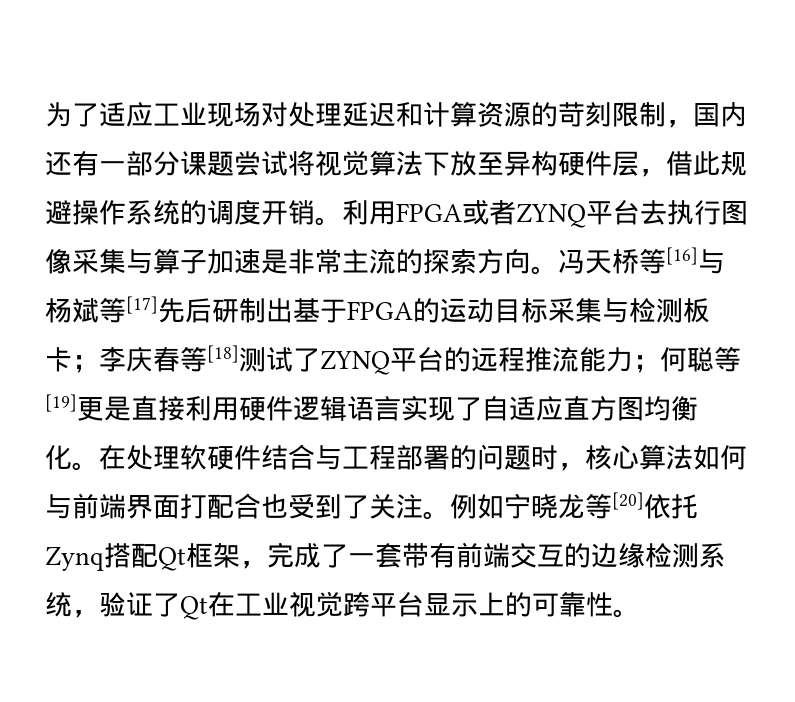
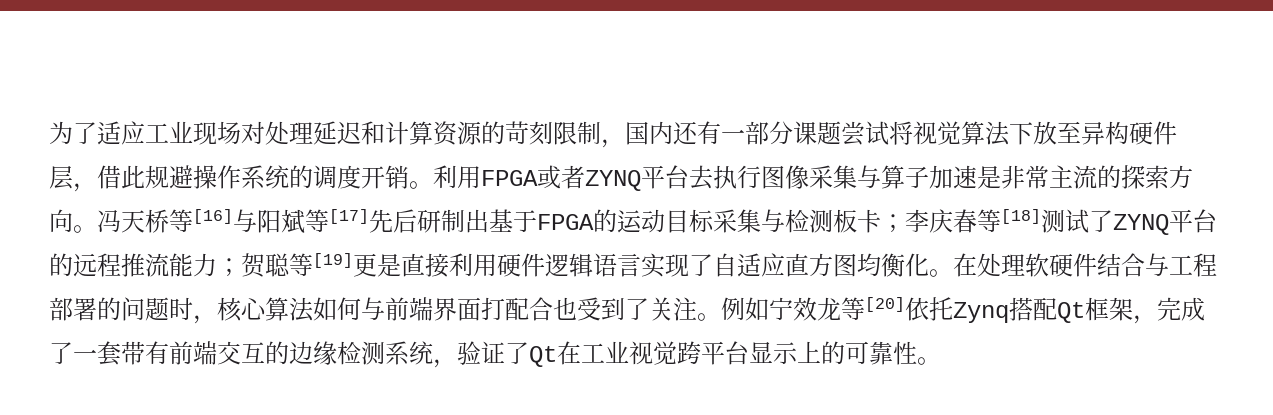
[45,298,72,323] 杨 -> [257,209,281,233] 阳
[660,347,687,372] 何 -> [241,253,266,278] 贺
[531,494,558,519] 晓 -> [793,297,817,321] 效

